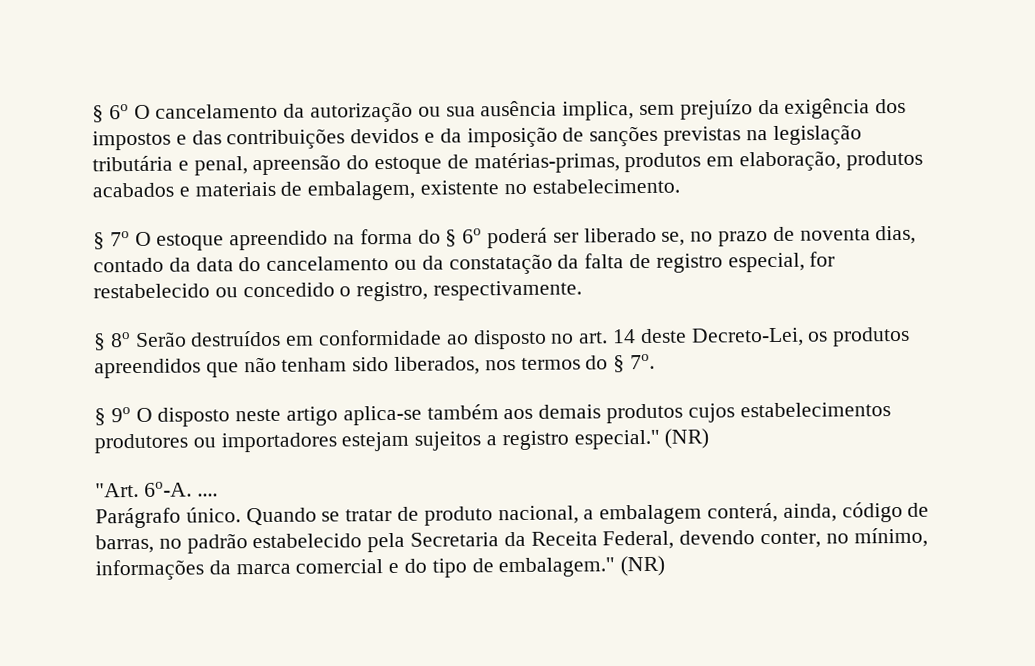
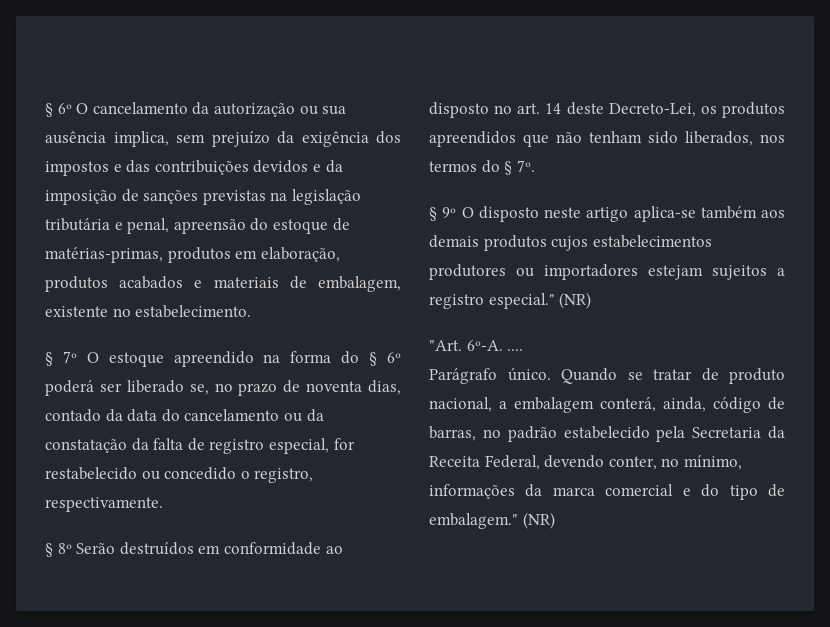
[92,104,129,123] § 6o -> [45,103,72,117] § 6º
[109,231,130,247] 7o -> [62,351,77,363] 7º
[462,228,483,244] 6o -> [387,352,402,363] 6º
[109,332,131,348] 8o -> [57,543,72,554] 8º
[630,353,656,370] [94,407,131,426] 7o. // § 9o -> [516,160,535,172] [429,207,457,221] 7º. // § 9º
[143,481,192,497] 6o-A. -> [466,340,503,351] 6º-A.

